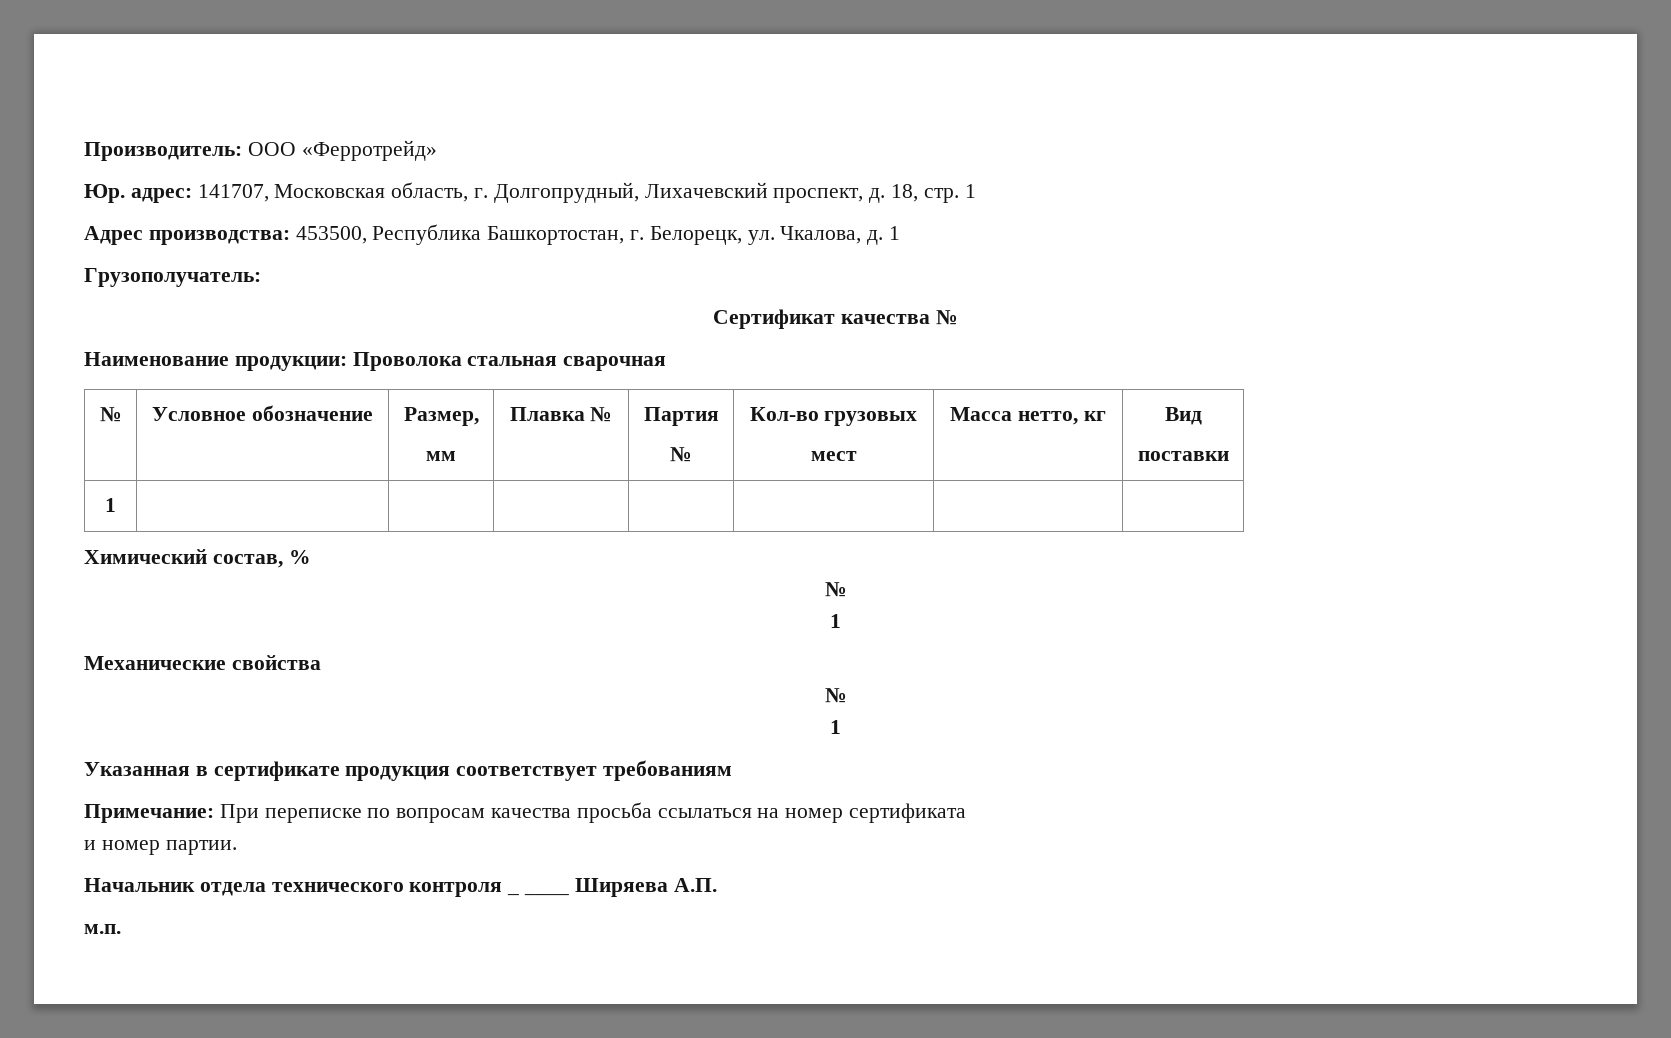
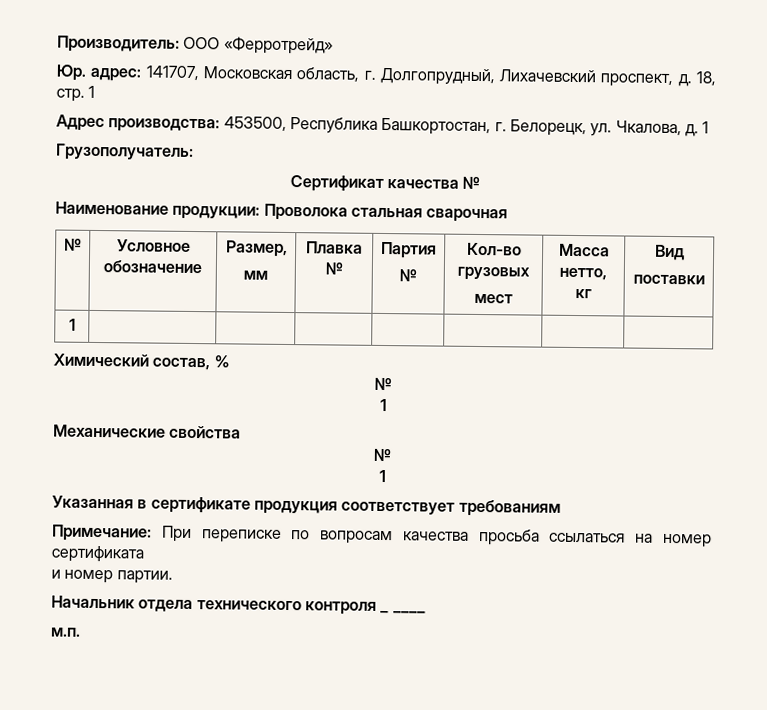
[574,878,717,897] Ширяева А.П. -> (426, 612) none

